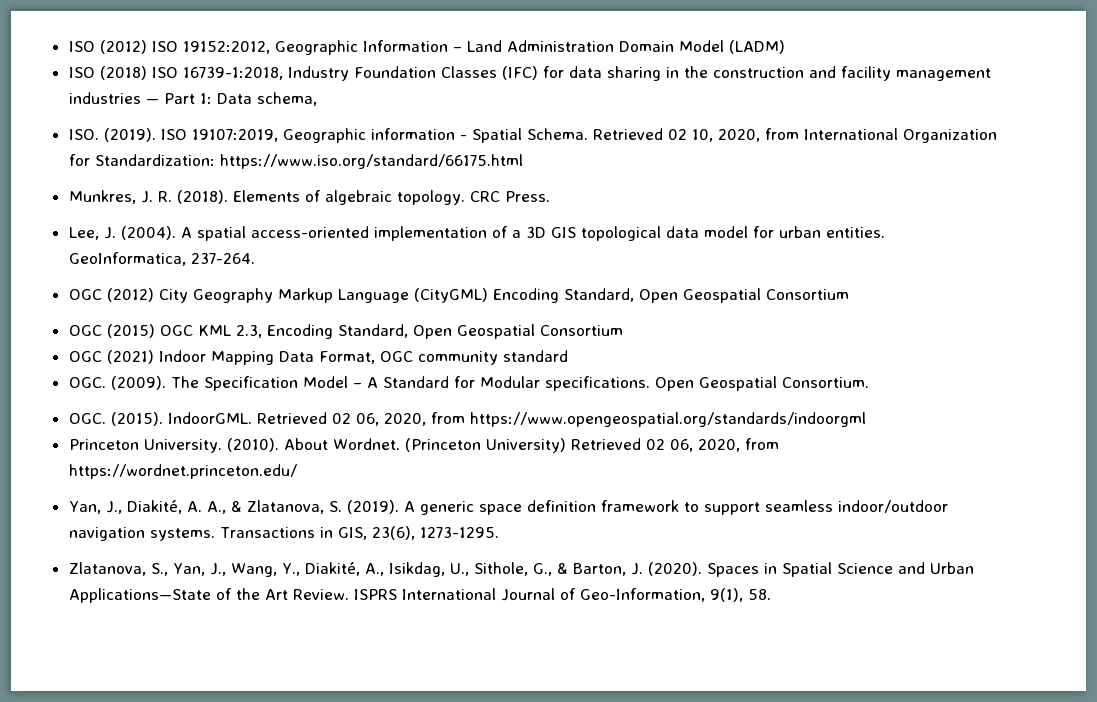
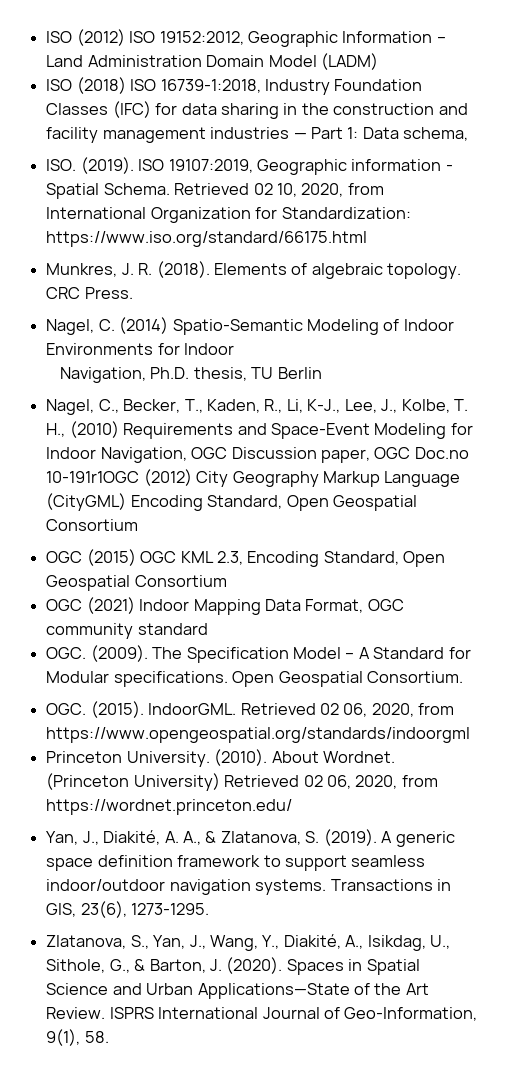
[68,226,885,241] [68,252,255,266] [68,289,102,300] Lee, J. (2004). A spatial access-oriented implementation of a 3D GIS topological data model for urban entities. GeoInformatica, 237-264. // OGC -> [46,317,454,335] [46,343,235,355] [59,367,322,383] [46,399,469,415] [46,421,473,439] [46,447,469,463] [46,471,140,483] Nagel, C. (2014) Spatio-Semantic Modeling of Indoor Environments for Indoor // Navigation, Ph.D. thesis, TU Berlin // Nagel, C., Becker, T., Kaden, R., Li, K-J., Lee, J., Kolbe, T. H., (2010) Requirements and Space-Event Modeling for Indoor Navigation, OGC Discussion paper, OGC Doc.no 10-191r1OGC

